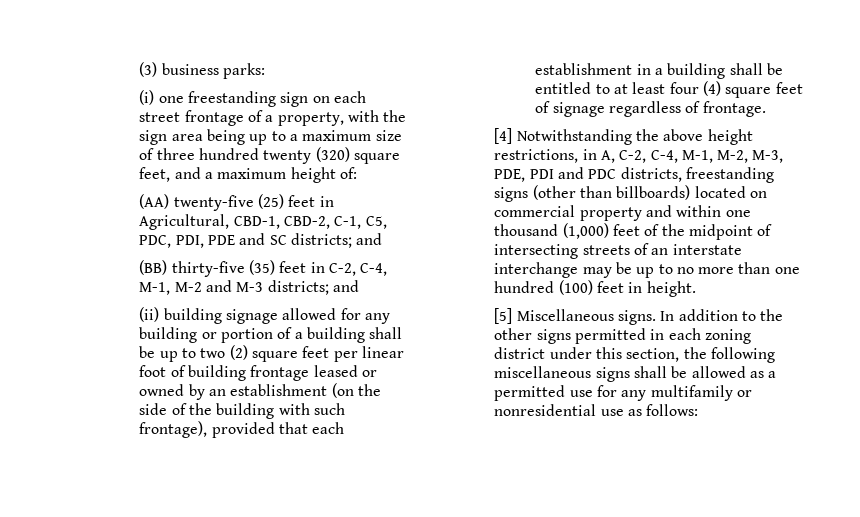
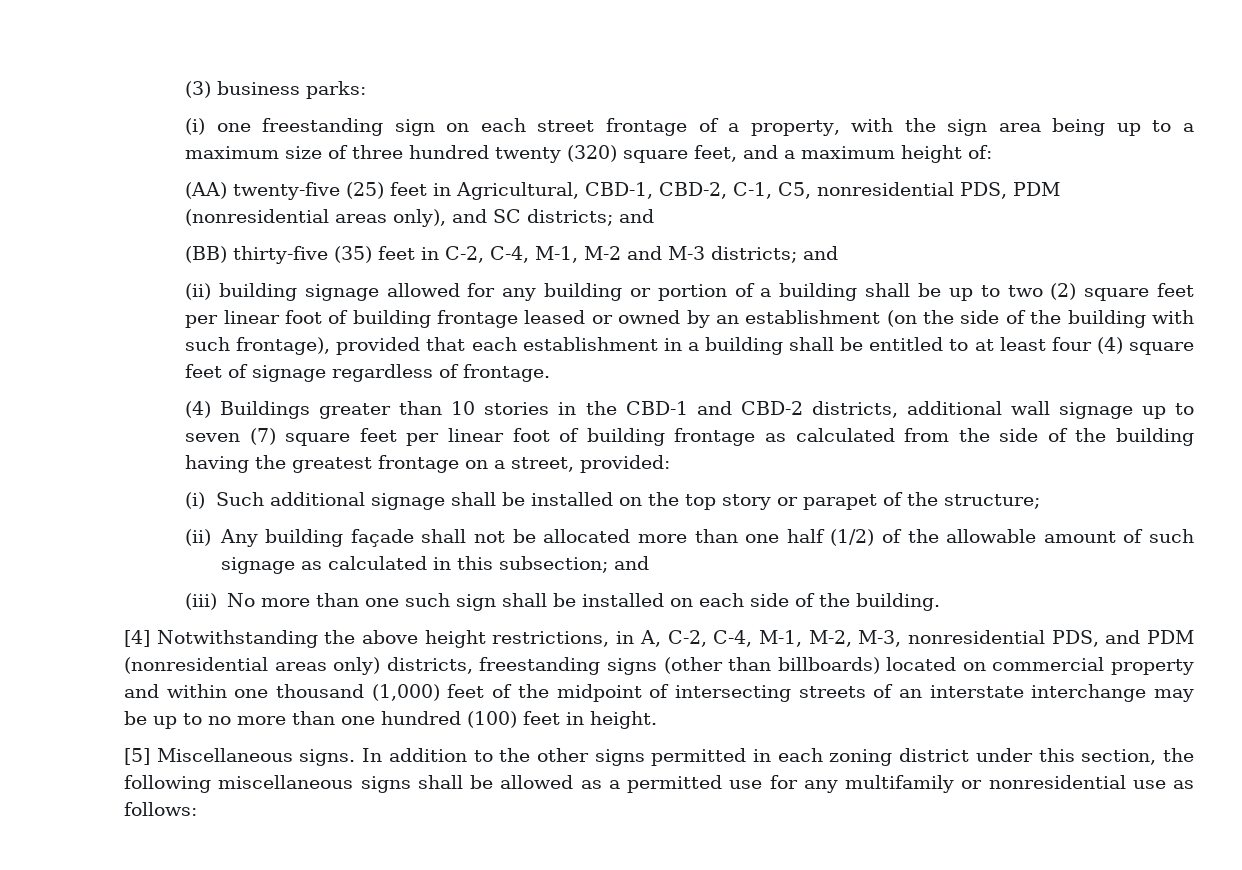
[139,235,236,248] PDC, PDI, PDE -> [817,182,1061,199] [185,209,447,227] nonresidential PDS, PDM (nonresidential areas only),
(766, 109) none -> [185,401,1194,419] [185,428,1194,446] [185,455,671,473] [185,492,1040,510] [185,529,1194,547] [220,556,649,574] [185,593,940,611] // (4) Buildings greater than 10 stories in the CBD-1 and CBD-2 districts, additional wall signage up to seven (7) square feet per linear foot of building frontage as calculated from the side of the building having the greatest frontage on a street, provided: // (i) Such additional signage shall be installed on the top story or parapet of the structure; // (ii) Any building façade shall not be allocated more than one half (1/2) of the allowable amount of such signage as calculated in this subsection; and // (iii) No more than one such sign shall be installed on each side of the building.
[494,167,617,182] PDE, PDI and PDC -> [907,630,1194,647] [124,657,381,675] nonresidential PDS, and PDM (nonresidential areas only)

